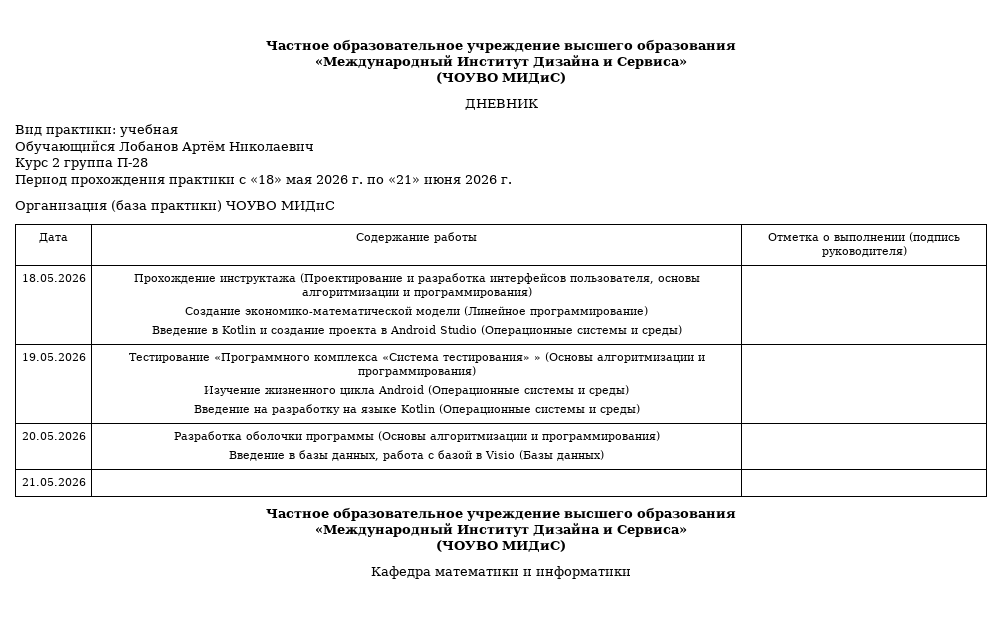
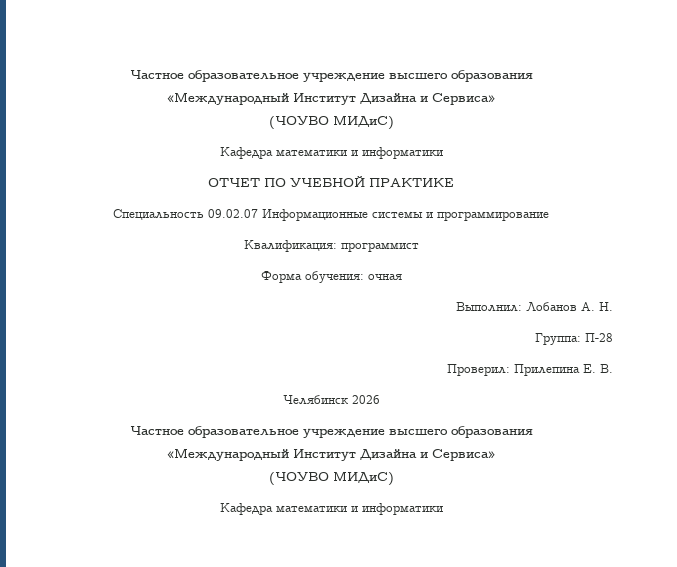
[464,99,538,110] [15,124,178,137] [15,140,314,154] [15,158,148,170] [15,175,512,187] [15,200,335,213] [39,233,68,243] [356,232,477,243] [768,232,961,243] [821,246,907,257] [21,274,86,282] [133,273,700,284] [301,287,532,298] [185,306,648,317] [151,325,682,336] [21,353,86,361] [128,352,705,363] [357,366,476,377] [204,385,630,396] [193,404,640,415] [21,432,86,440] [173,431,660,442] [229,450,605,461] [21,478,86,486] ДНЕВНИК // Вид практики: учебная // Обучающийся Лобанов Артём Николаевич // Курс 2 группа П-28 // Период прохождения практики с «18» мая 2026 г. по «21» июня 2026 г. // Организация (база практики) ЧОУВО МИДиС // Дата | Содержание работы | Отметка о выполнении (подпись руководителя) // 18.05.2026 | Прохождение инструктажа (Проектирование и разработка интерфейсов пользователя, основы алгоритмизации и программирования) // Создание экономико-математической модели (Линейное программирование) // Введение в Kotlin и создание проекта в Android Studio (Операционные системы и среды) | // 19.05.2026 | Тестирование «Программного комплекса «Система тестирования» » (Основы алгоритмизации и программирования) // Изучение жизненного цикла Android (Операционные системы и среды) // Введение на разработку на языке Kotlin (Операционные системы и среды) | // 20.05.2026 | Разработка оболочки программы (Основы алгоритмизации и программирования) // Введение в базы данных, работа с базой в Visio (Базы данных) | // 21.05.2026 | | -> [219,147,443,159] [208,176,454,187] [113,209,549,221] [243,240,419,252] [260,271,402,283] [456,302,613,312] [535,333,613,345] [447,364,613,376] [282,395,380,405] Кафедра математики и информатики // ОТЧЕТ ПО УЧЕБНОЙ ПРАКТИКЕ // Специальность 09.02.07 Информационные системы и программирование // Квалификация: программист // Форма обучения: очная // Выполнил: Лобанов А. Н. // Группа: П-28 // Проверил: Прилепина Е. В. // Челябинск 2026

